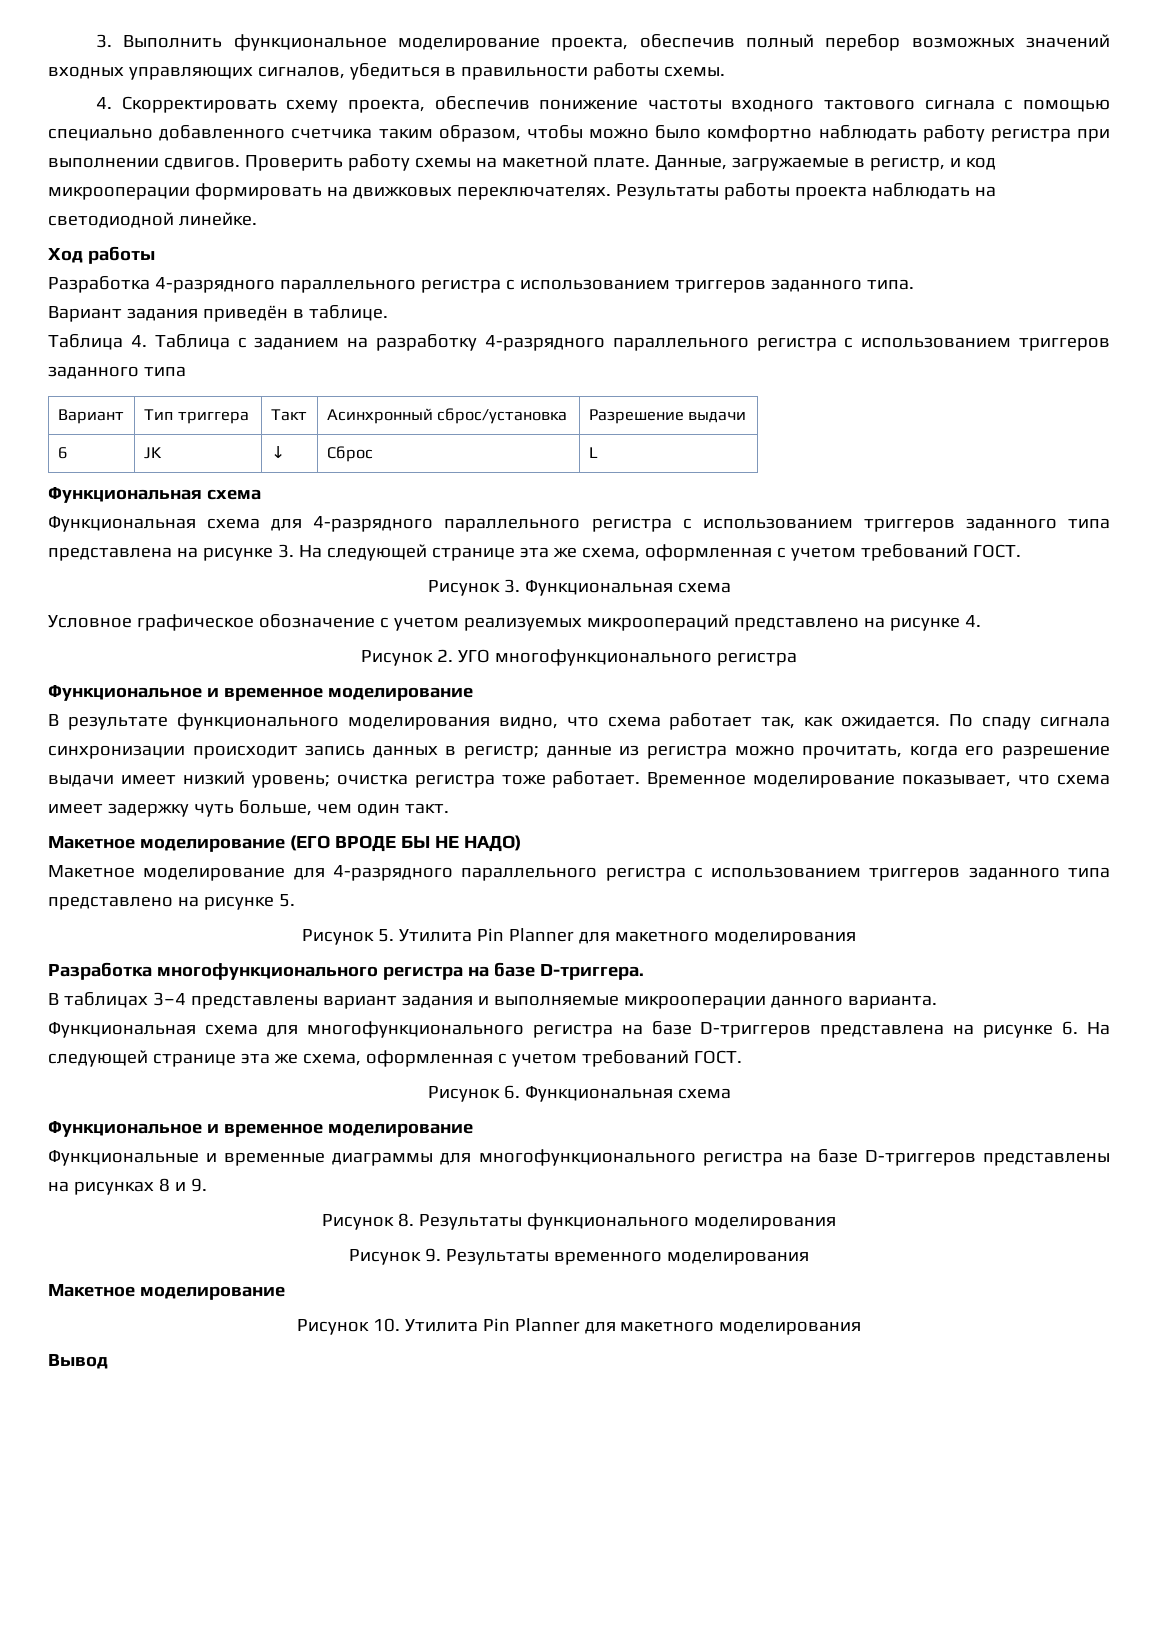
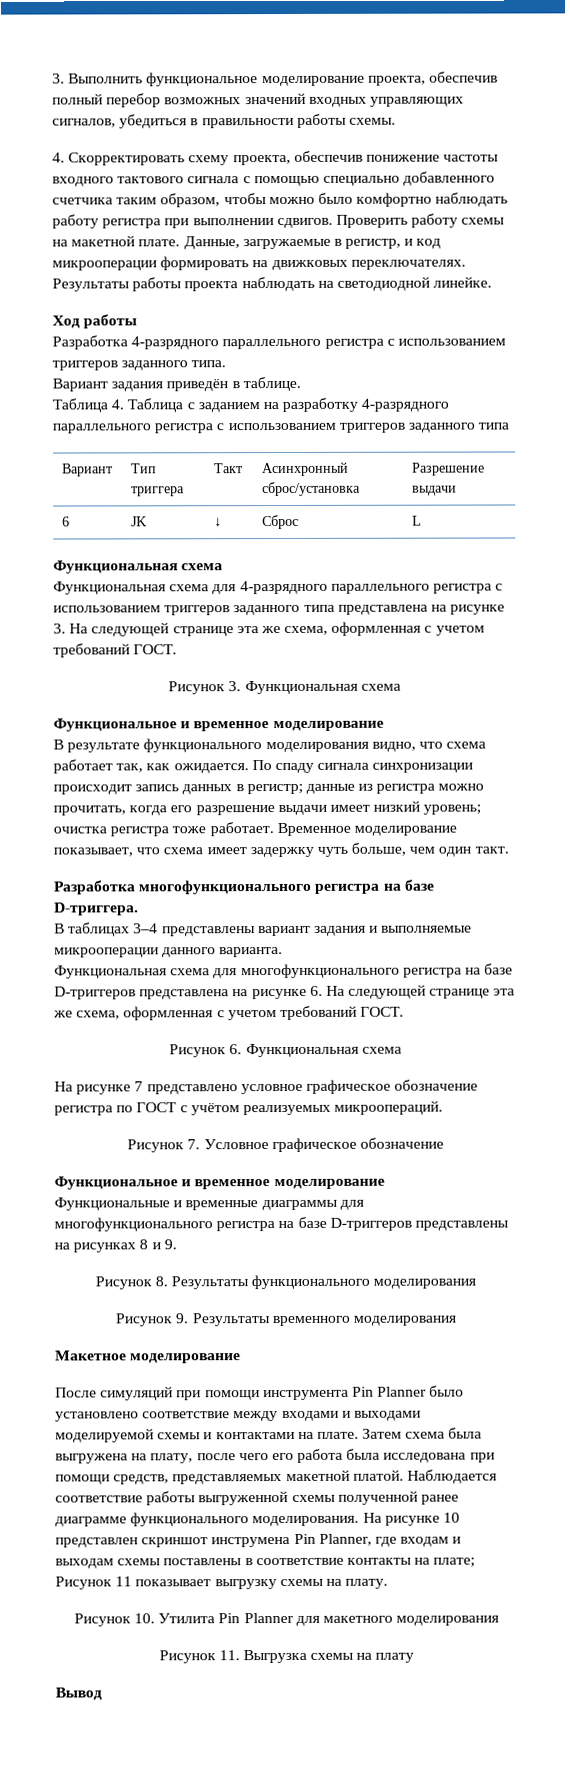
[48,614,981,631] [361,649,797,666] // Условное графическое обозначение с учетом реализуемых микроопераций представлено на рисунке 4. // Рисунок 2. УГО многофункционального регистра -> (401, 687) none
[48,835,521,852] [48,865,1110,881] [48,894,295,910] [302,928,856,945] // Макетное моделирование (ЕГО ВРОДЕ БЫ НЕ НАДО) // Макетное моделирование для 4-разрядного параллельного регистра с использованием триггеров заданного типа представлено на рисунке 5. // Рисунок 5. Утилита Pin Planner для макетного моделирования -> (509, 850) none
(731, 1093) none -> [54,1079,479,1095] [54,1100,444,1116] [127,1137,444,1153] // На рисунке 7 представлено условное графическое обозначение регистра по ГОСТ с учётом реализуемых микроопераций. // Рисунок 7. Условное графическое обозначение
(285, 1293) none -> [55,1385,465,1401] [55,1410,421,1422] [55,1427,483,1443] [55,1448,495,1464] [55,1469,497,1485] [55,1490,459,1506] [55,1512,460,1527] [55,1533,462,1548] [55,1557,476,1569] [55,1576,389,1590] // После симуляций при помощи инструмента Pin Planner было установлено соответствие между входами и выходами моделируемой схемы и контактами на плате. Затем схема была выгружена на плату, после чего его работа была исследована при помощи средств, представляемых макетной платой. Наблюдается соответствие работы выгруженной схемы полученной ранее диаграмме функционального моделирования. На рисунке 10 представлен скриншот инструмена Pin Planner, где входам и выходам схемы поставлены в соответствие контакты на плате; Рисунок 11 показывает выгрузку схемы на плату.
(862, 1328) none -> [158,1649,415,1664] // Рисунок 11. Выгрузка схемы на плату

